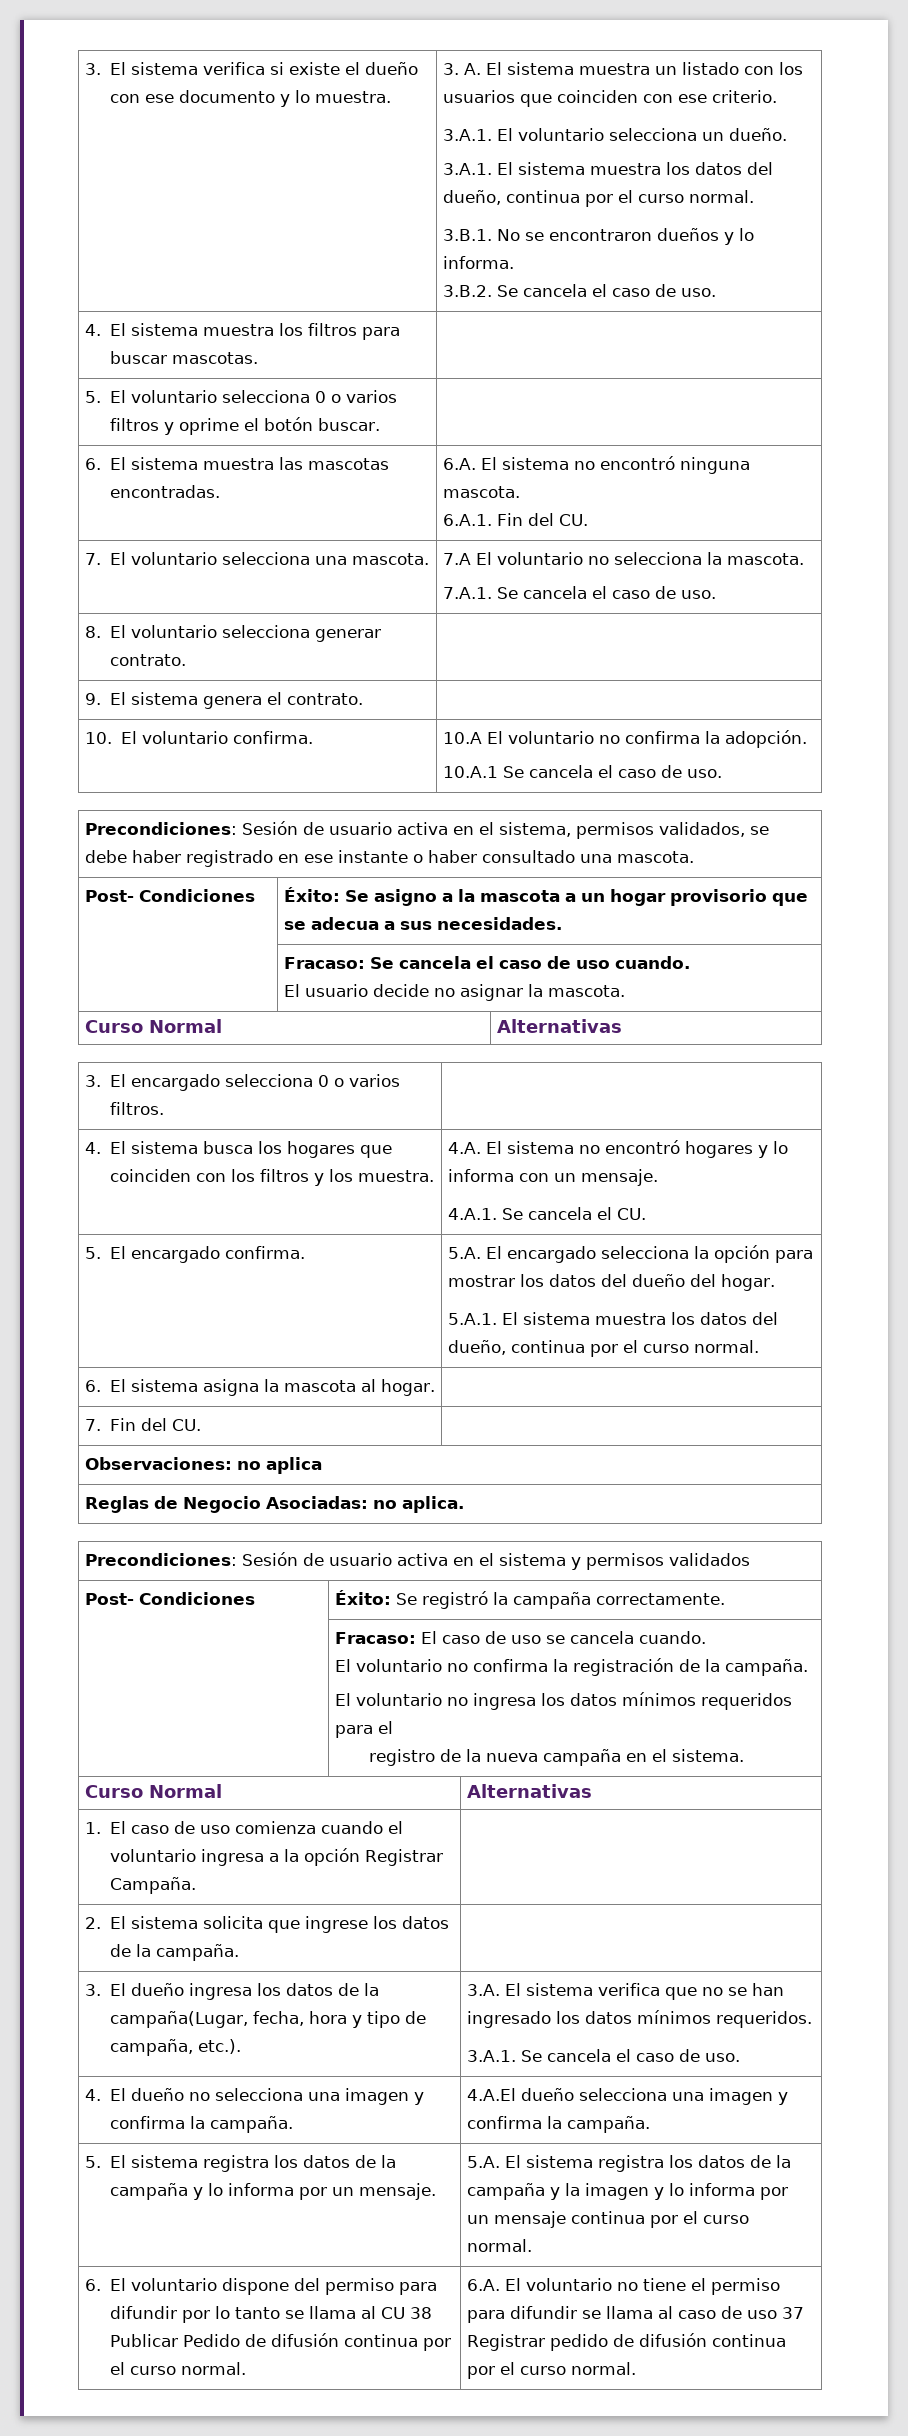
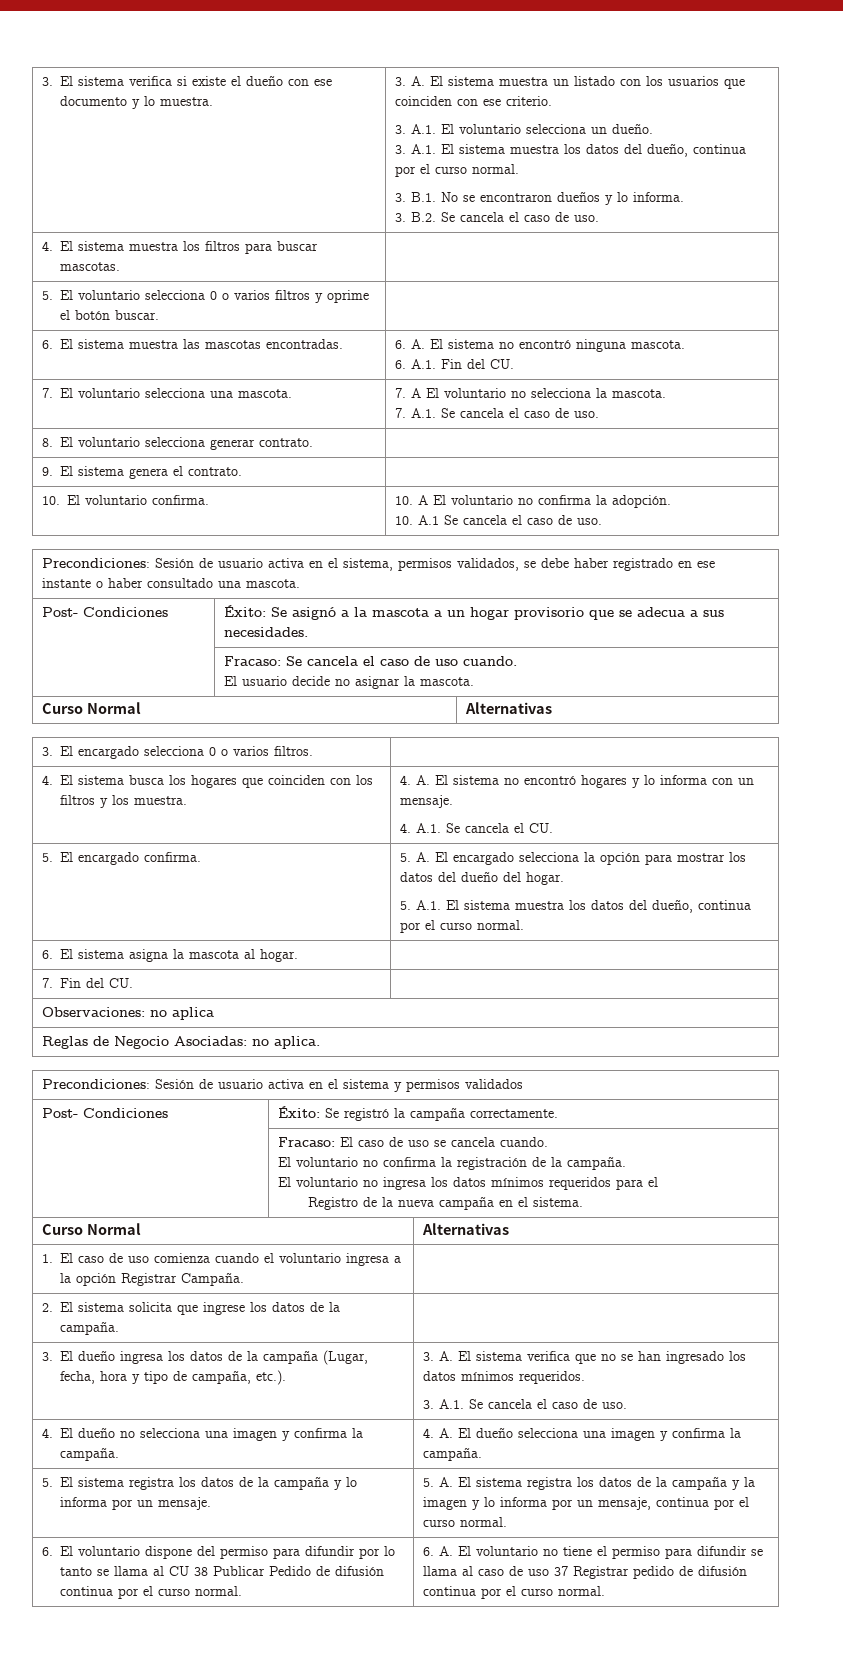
[443,129,493,141] 3.A.1. -> [395,124,437,134] 3. A.1.
[443,163,493,175] 3.A.1. -> [395,144,437,154] 3. A.1.
[443,229,493,241] 3.B.1. -> [395,192,437,202] 3. B.1.
[443,285,493,297] 3.B.2. -> [395,212,437,222] 3. B.2.
[443,458,477,470] 6.A. -> [395,339,426,349] 6. A.
[443,514,493,526] 6.A.1. -> [395,359,437,369] 6. A.1.
[443,553,472,565] 7.A -> [395,388,422,398] 7. A
[443,587,493,599] 7.A.1. -> [395,408,437,418] 7. A.1.
[443,732,483,744] 10.A -> [395,495,429,505] 10. A
[443,766,499,778] 10.A.1 -> [395,515,440,525] 10. A.1
[374,889,438,906] asigno -> [292,607,337,620] asignó
[448,1142,482,1154] 4.A. -> [400,775,431,785] 4. A.
[448,1208,498,1220] 4.A.1. -> [400,823,442,833] 4. A.1.
[448,1247,482,1259] 5.A. -> [400,852,431,862] 5. A.
[448,1313,498,1325] 5.A.1. -> [400,900,442,910] 5. A.1.
[369,1749,436,1766] registro -> [307,1197,358,1210] Registro
[109,2011,248,2028] campaña(Lugar, -> [263,1350,369,1365] campaña (Lugar,
[467,1984,501,1996] 3.A. -> [423,1351,454,1361] 3. A.
[467,2050,517,2062] 3.A.1. -> [423,1399,465,1409] 3. A.1.
[467,2088,517,2101] 4.A.El -> [423,1428,472,1438] 4. A. El
[467,2156,501,2168] 5.A. -> [423,1477,454,1487] 5. A.
[494,2211,567,2228] mensaje -> [598,1497,652,1510] mensaje,
[467,2279,501,2291] 6.A. -> [423,1546,454,1556] 6. A.

